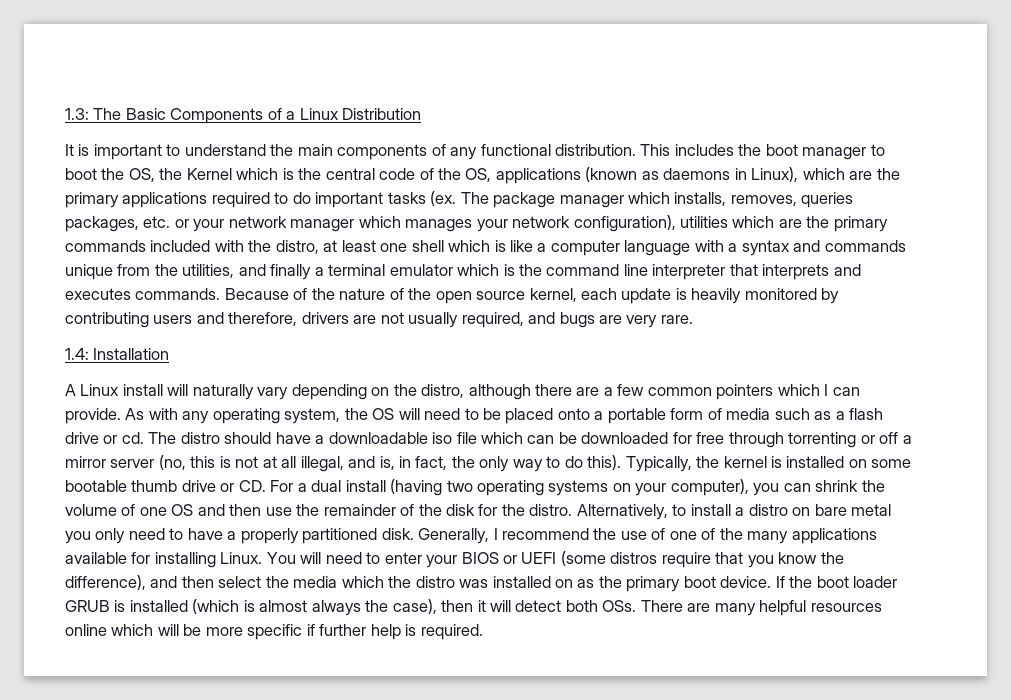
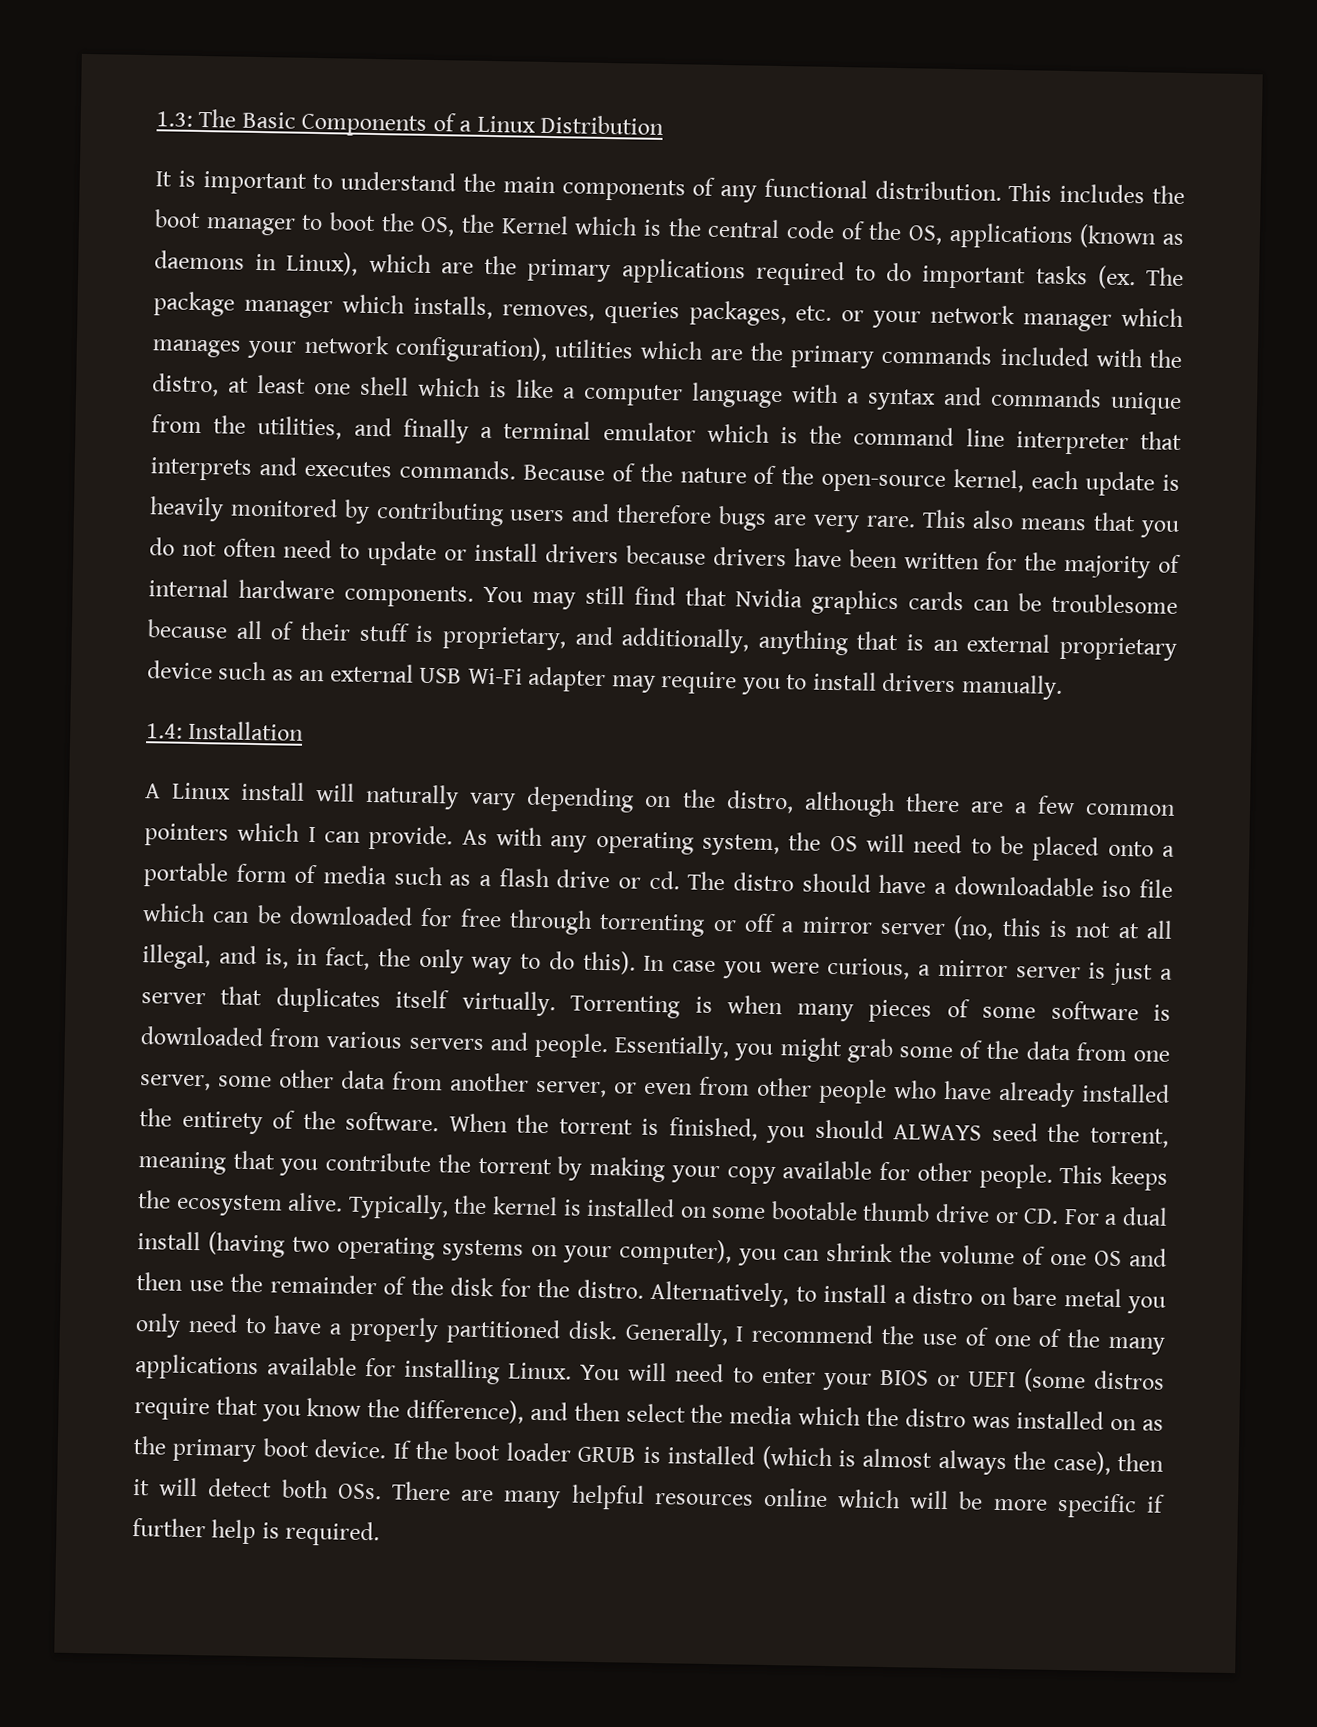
[435,291,526,304] open source -> [821,473,947,493] open-source
[228,312,693,328] therefore, drivers are not usually required, and bugs are very rare. -> [616,504,1179,538] [149,537,1181,579] [148,578,1178,616] [147,619,1177,661] [147,660,1063,700] therefore bugs are very rare. This also means that you do not often need to update or install drivers because drivers have been written for the majority of internal hardware components. You may still find that Nvidia graphics cards can be troublesome because all of their stuff is proprietary, and additionally, anything that is an external proprietary device such as an external USB Wi-Fi adapter may require you to install drivers manually.
(622, 462) none -> [643,955,1174,986] [141,986,1171,1023] [140,1026,1171,1064] [140,1069,1170,1108] [139,1108,1169,1148] [138,1150,1169,1191] [137,1190,344,1217] In case you were curious, a mirror server is just a server that duplicates itself virtually. Torrenting is when many pieces of some software is downloaded from various servers and people. Essentially, you might grab some of the data from one server, some other data from another server, or even from other people who have already installed the entirety of the software. When the torrent is finished, you should ALWAYS seed the torrent, meaning that you contribute the torrent by making your copy available for other people. This keeps the ecosystem alive.

